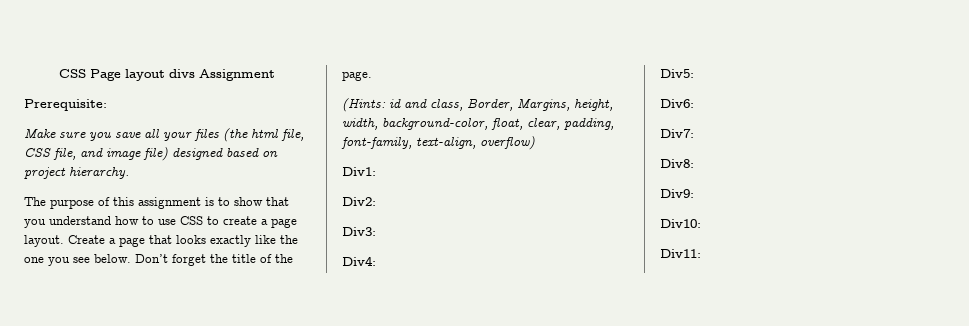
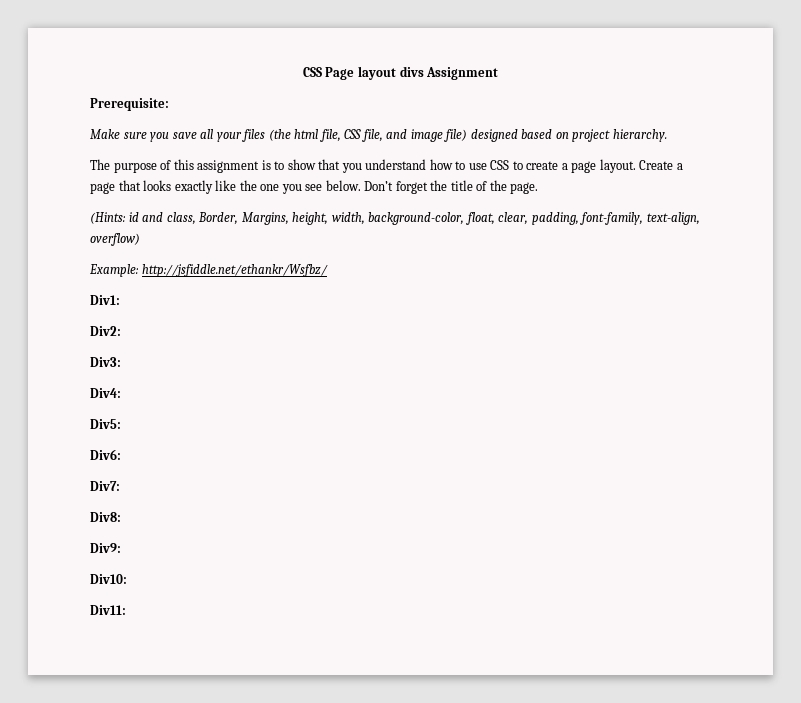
(535, 143) none -> [89,264,328,277] // Example: http://jsfiddle.net/ethankr/Wsfbz/

